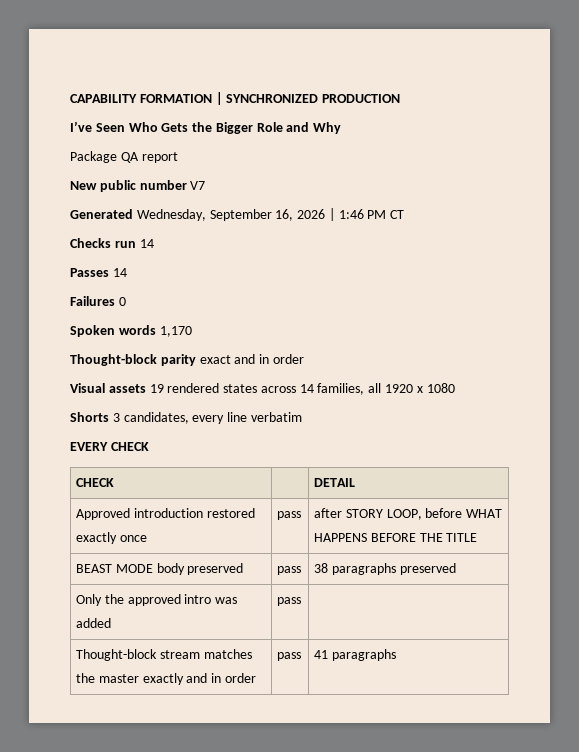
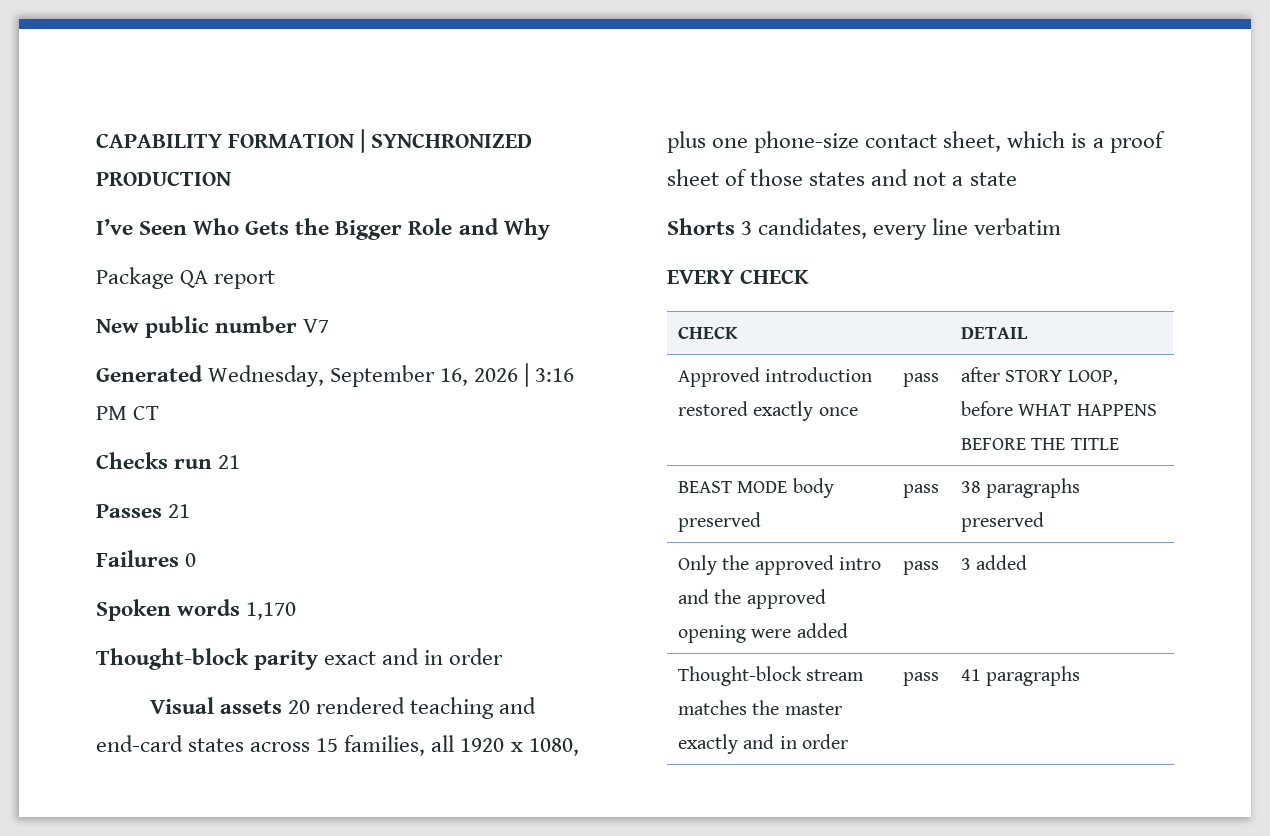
[338,209,364,219] 1:46 -> [535,368,575,382] 3:16
[139,239,154,248] 14 -> [218,455,241,469] 21
[112,268,127,277] 14 -> [168,504,191,518] 21
[149,383,220,393] 19 rendered -> [288,697,537,719] [96,735,183,752] 20 rendered teaching and end-card
[299,384,314,393] 14 -> [316,738,339,752] 15
[426,383,455,393] 1080 -> [528,738,579,756] [667,131,1165,153] [667,169,1017,186] 1080, plus one phone-size contact sheet, which is a proof sheet of those states and not a state
[215,597,238,604] was -> [677,589,826,609] [677,625,792,643] and the approved opening were
(301, 601) none -> [960,555,1028,570] 3 added

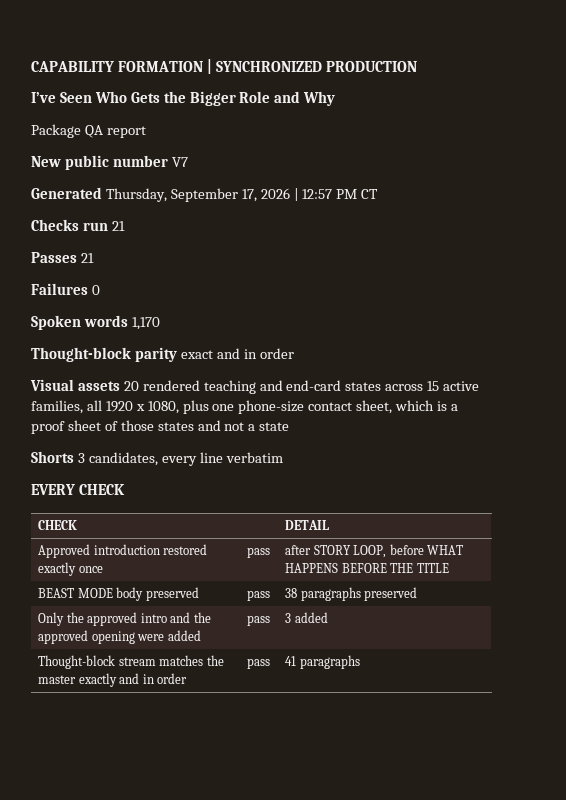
[208,365,469,387] Wednesday, September 16, -> [105,188,257,202] Thursday, September 17,
[535,368,575,382] 3:16 -> [302,189,333,199] 12:57
(339, 745) none -> [443,381,480,391] active

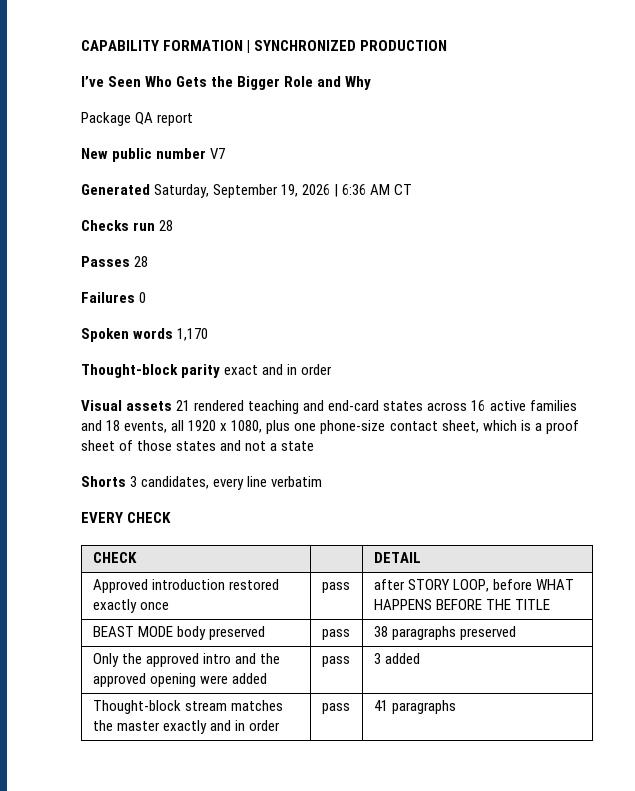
[105,188,358,202] Thursday, September 17, 2026 | 12:57 PM -> [154,184,391,198] Saturday, September 19, 2026 | 6:36 AM
[111,221,125,231] 21 -> [159,220,174,231] 28
[80,253,94,263] 21 -> [134,256,149,267] 28
[123,381,139,391] 20 -> [176,400,191,411] 21
[427,381,480,391] [31,400,83,414] 15 active families, -> [471,400,577,411] [81,420,168,433] 16 active families and 18 events,

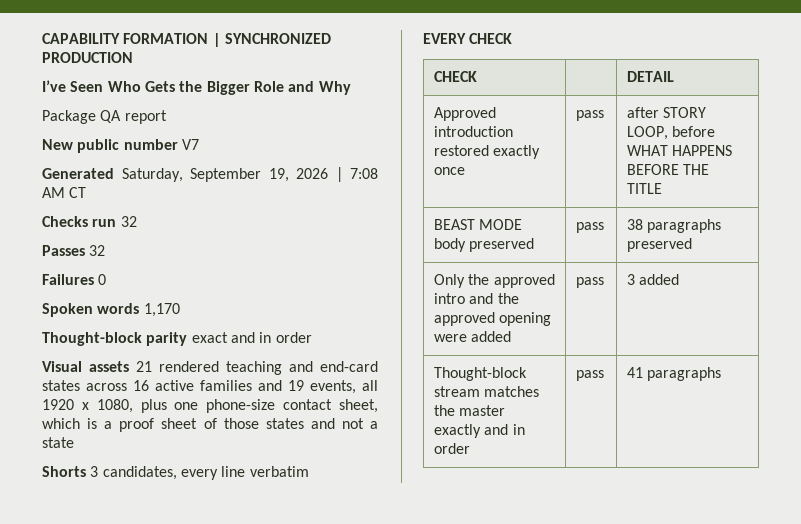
[342,184,367,195] 6:36 -> [350,168,378,179] 7:08
[159,220,174,231] 28 -> [120,216,137,227] 32
[134,256,149,267] 28 -> [89,245,106,256] 32
[106,420,121,431] 18 -> [288,380,304,391] 19

